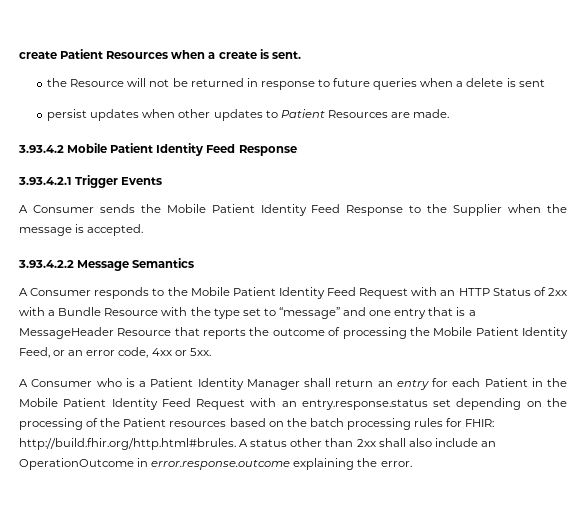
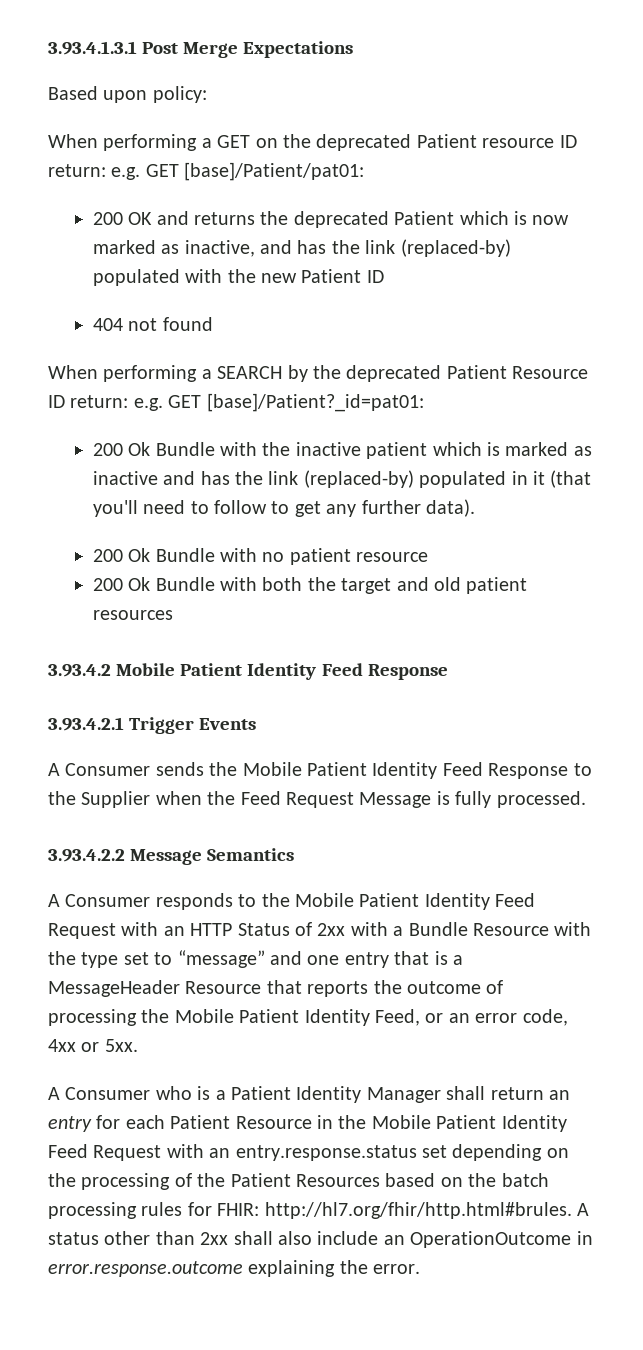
[19,49,301,59] [47,78,545,90] [47,109,450,121] create Patient Resources when a create is sent. // the Resource will not be returned in response to future queries when a delete is sent // persist updates when other updates to Patient Resources are made. -> [48,41,354,58] [48,86,207,103] [48,134,577,151] [48,162,365,181] [92,211,570,228] [92,239,511,257] [92,269,384,286] [92,317,213,331] [48,365,589,382] [48,393,424,412] [92,442,592,459] [92,470,592,488] [92,499,475,517] [92,548,429,565] [92,577,528,594] [92,610,173,620] 3.93.4.1.3.1 Post Merge Expectations // Based upon policy: // When performing a GET on the deprecated Patient resource ID return: e.g. GET [base]/Patient/pat01: // 200 OK and returns the deprecated Patient which is now marked as inactive, and has the link (replaced-by) populated with the new Patient ID // 404 not found // When performing a SEARCH by the deprecated Patient Resource ID return: e.g. GET [base]/Patient?_id=pat01: // 200 Ok Bundle with the inactive patient which is marked as inactive and has the link (replaced-by) populated in it (that you'll need to follow to get any further data). // 200 Ok Bundle with no patient resource // 200 Ok Bundle with both the target and old patient resources
[19,224,144,236] message is accepted. -> [240,791,586,808] Feed Request Message is fully processed.
(528, 382) none -> [235,1116,312,1129] Resource
[169,421,227,427] resources -> [296,1174,380,1187] Resources
[19,438,236,450] http://build.fhir.org/http.html#brules. -> [264,1202,572,1219] http://hl7.org/fhir/http.html#brules.

